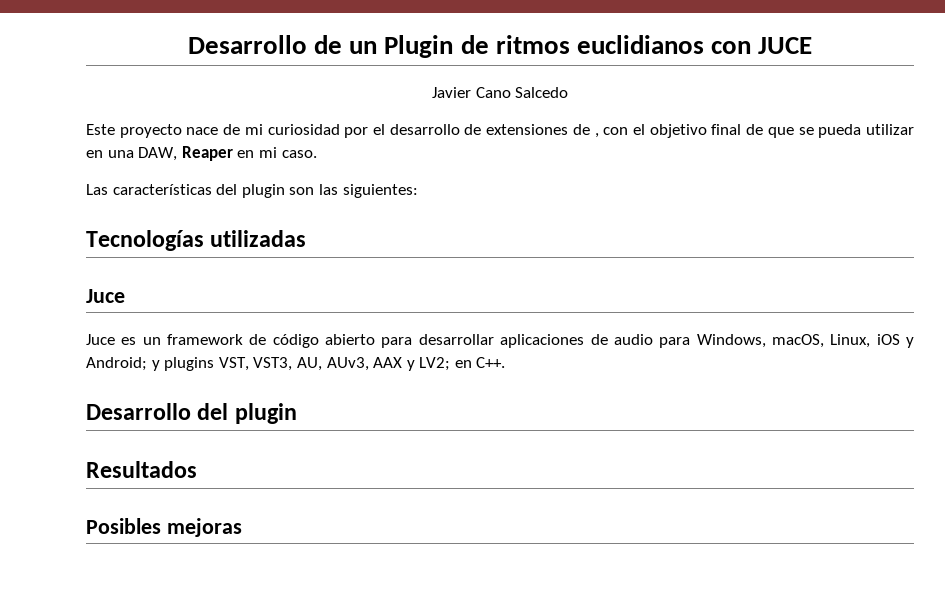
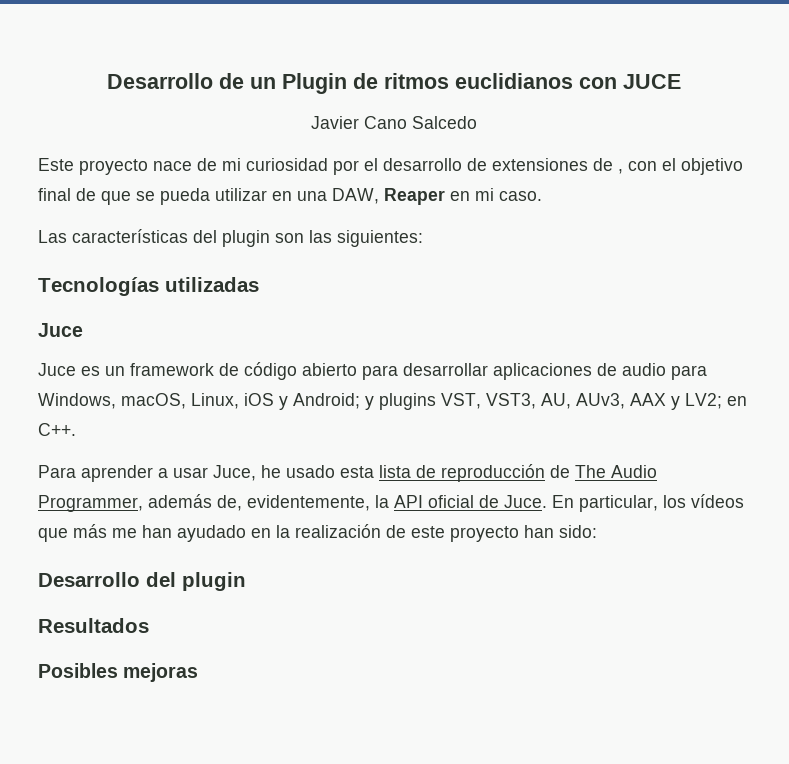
(506, 362) none -> [38,464,657,482] [38,494,744,512] [38,524,597,542] // Para aprender a usar Juce, he usado esta lista de reproducción de The Audio Programmer, además de, evidentemente, la API oficial de Juce. En particular, los vídeos que más me han ayudado en la realización de este proyecto han sido:

